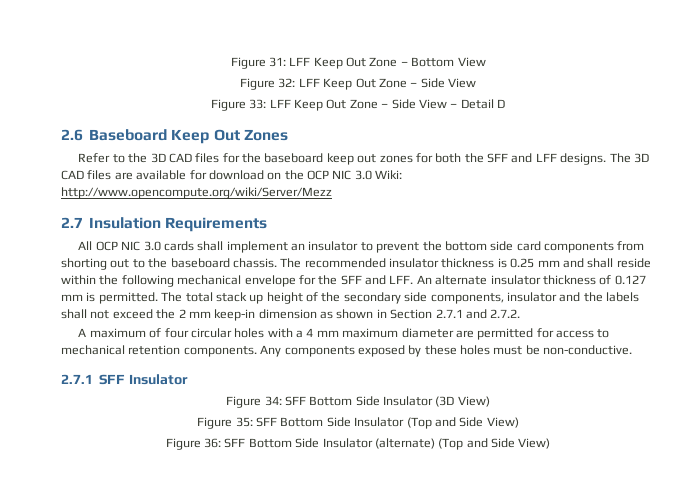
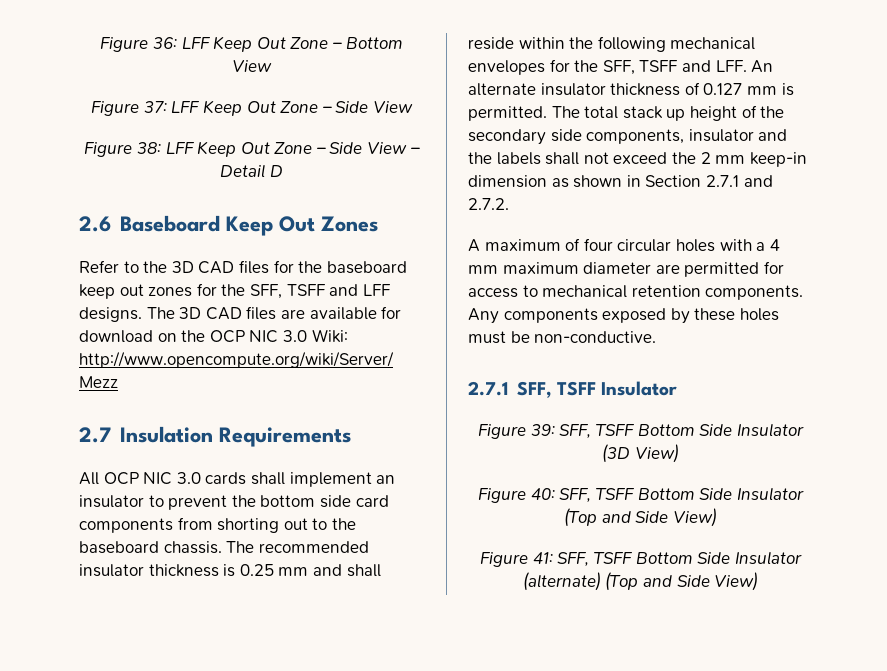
[230,57,286,69] Figure 31: -> [100,37,178,52] Figure 36:
[278,78,296,88] 32: -> [143,101,167,113] 37:
[249,99,267,109] 33: -> [136,142,161,154] 38:
[435,153,509,163] both the SFF -> [221,284,325,299] the SFF, TSFF
[244,275,362,287] envelope for the SFF -> [468,59,678,75] envelopes for the SFF, TSFF
[99,374,126,385] SFF -> [516,381,596,398] SFF, TSFF
[264,396,306,406] 34: SFF -> [530,424,634,439] 39: SFF, TSFF
[235,417,278,427] 35: SFF -> [530,488,634,503] 40: SFF, TSFF
[204,438,246,448] 36: SFF -> [532,552,632,567] 41: SFF, TSFF

